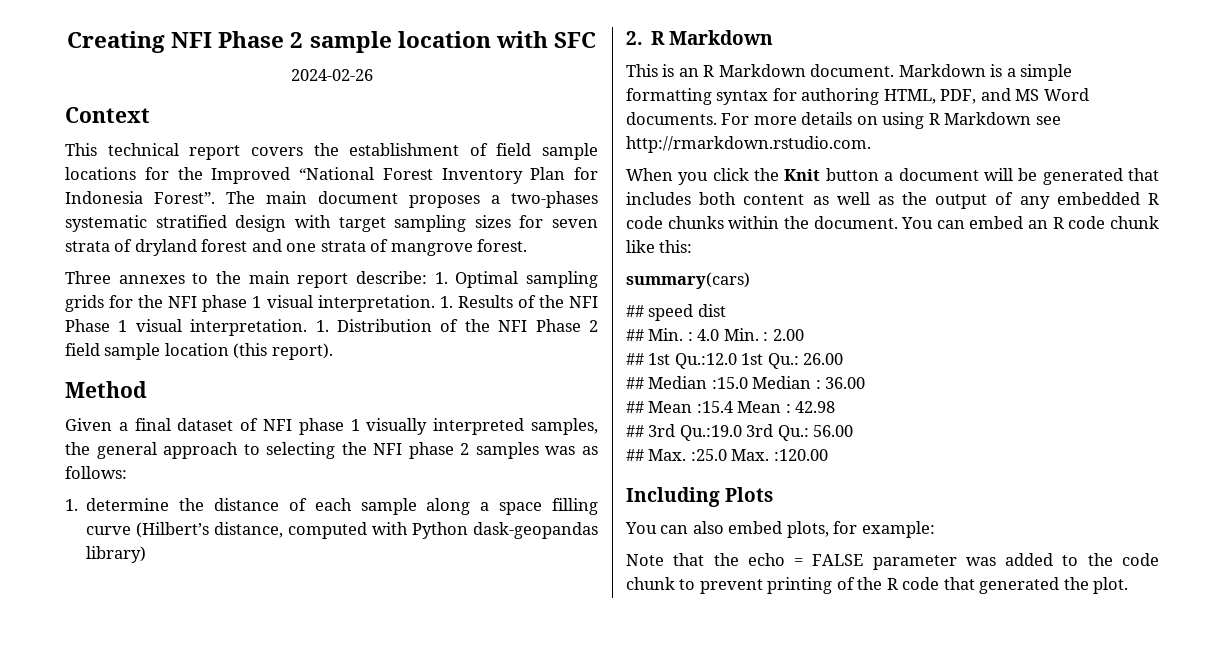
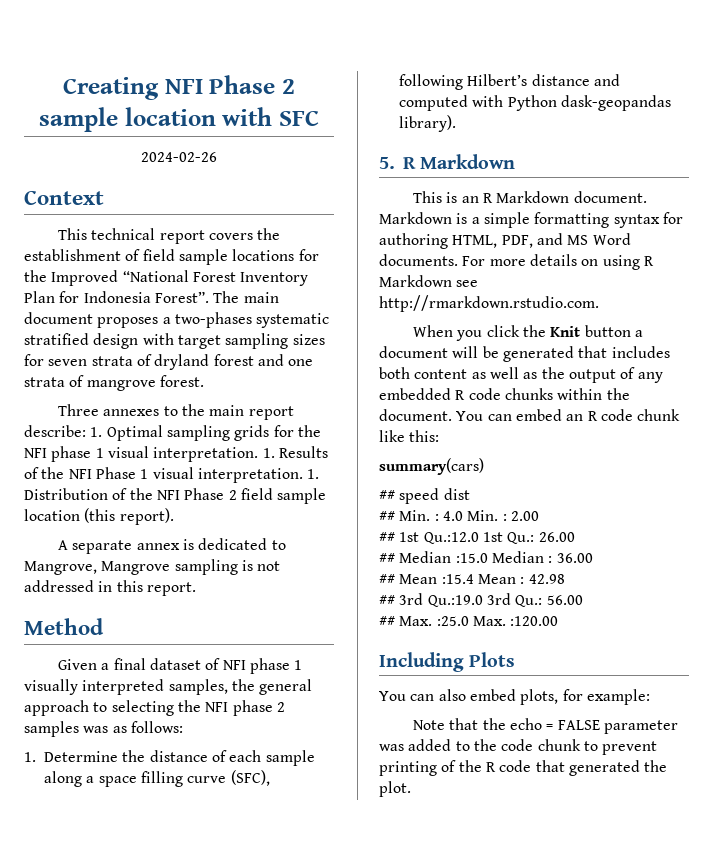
(333, 351) none -> [58,538,286,554] [24,559,281,575] [24,580,196,596] // A separate annex is dedicated to Mangrove, Mangrove sampling is not addressed in this report.
[86,498,170,511] determine -> [44,751,118,762] Determine
[136,522,284,538] (Hilbert’s distance, -> [230,770,270,786] [399,74,620,90] (SFC), following Hilbert’s distance and
[86,546,147,563] [626,31,643,45] library) // 2. -> [399,115,456,132] [379,157,395,169] library). // 5.

